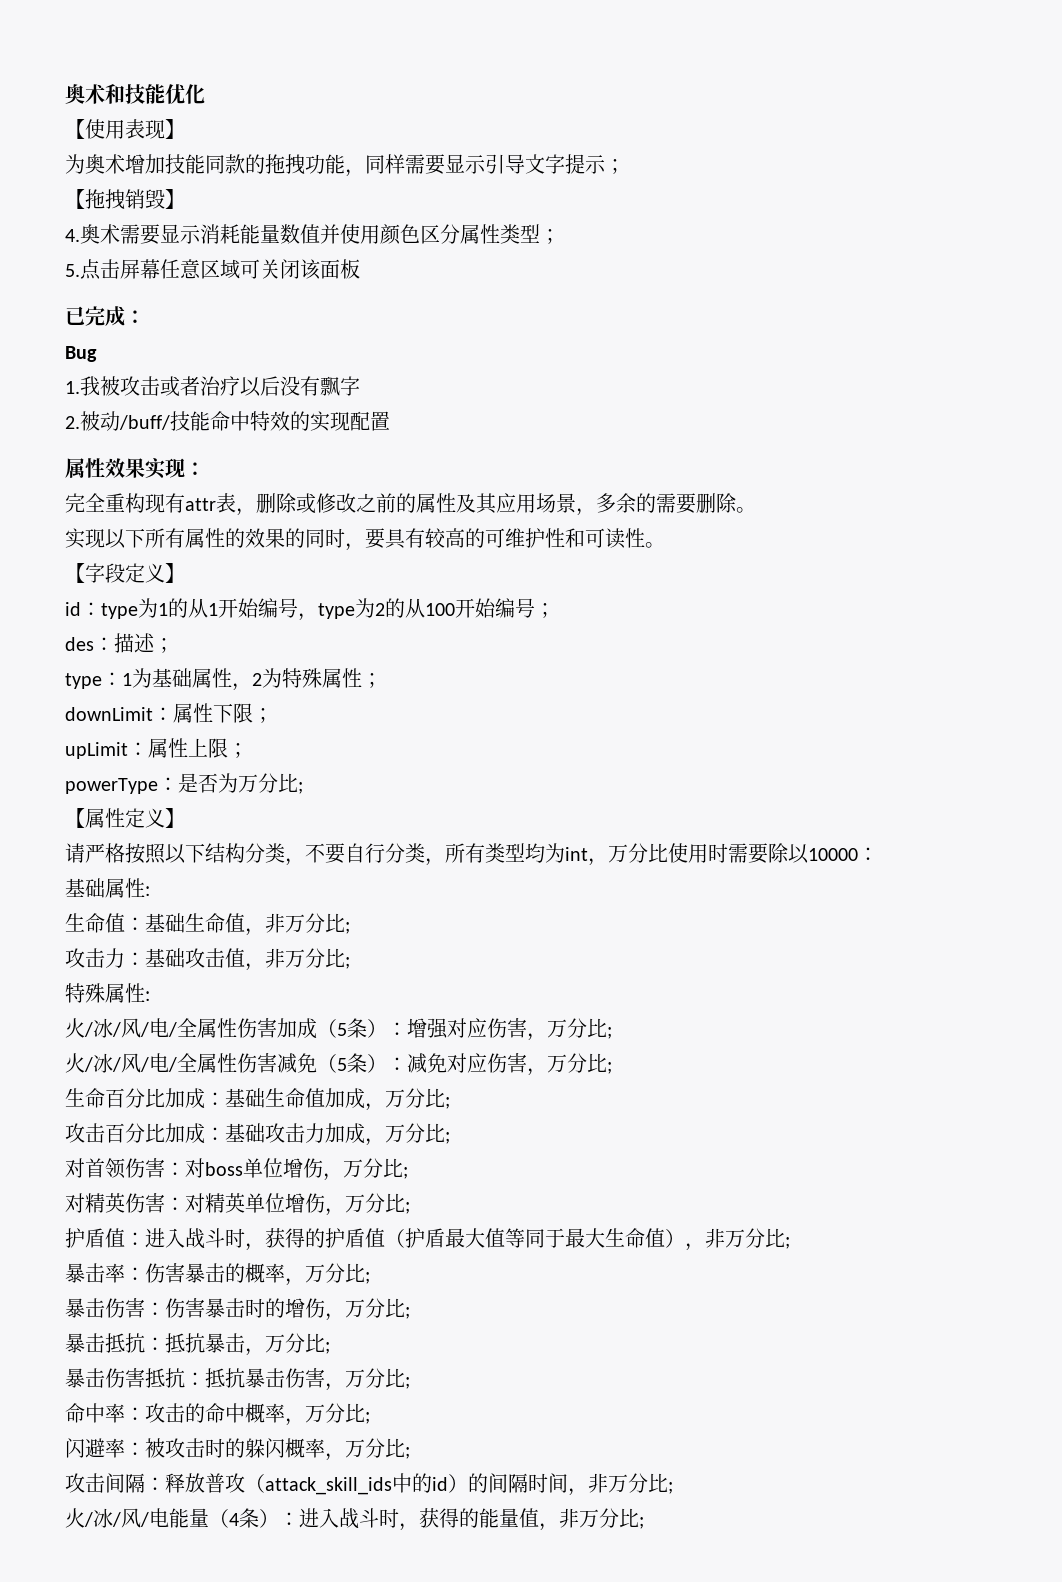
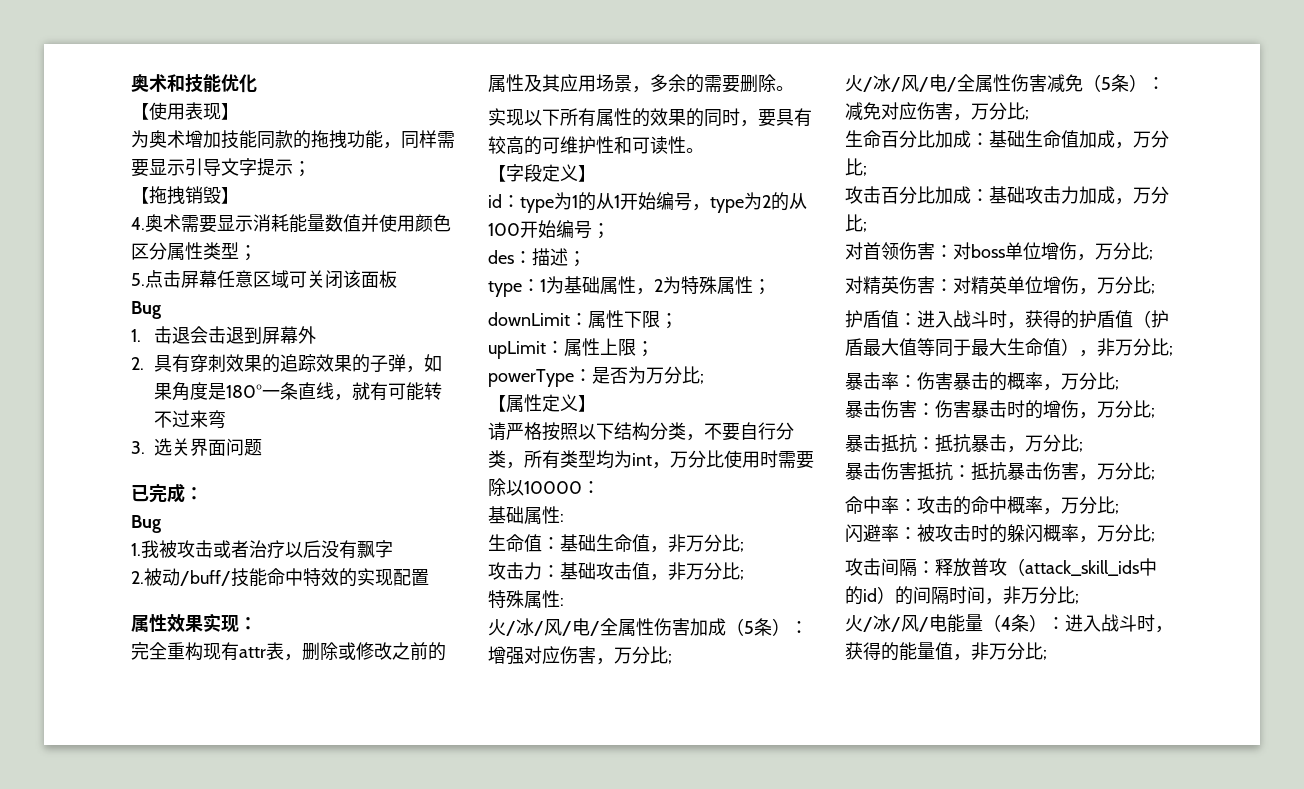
(360, 269) none -> [131,301,161,319] [131,326,317,344] [131,354,443,373] [154,382,443,401] [154,410,227,429] [131,438,263,456] // Bug // 1.击退会击退到屏幕外 // 2.具有穿刺效果的追踪效果的子弹，如果角度是180°一条直线，就有可能转不过来弯 // 3.选关界面问题

